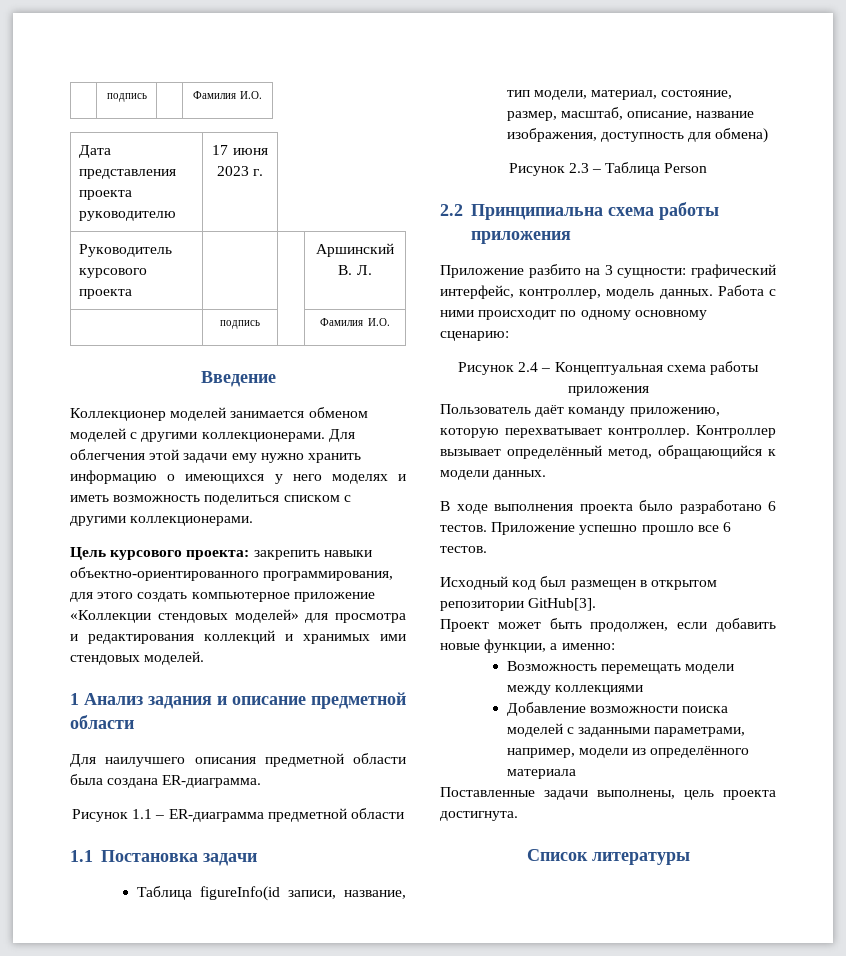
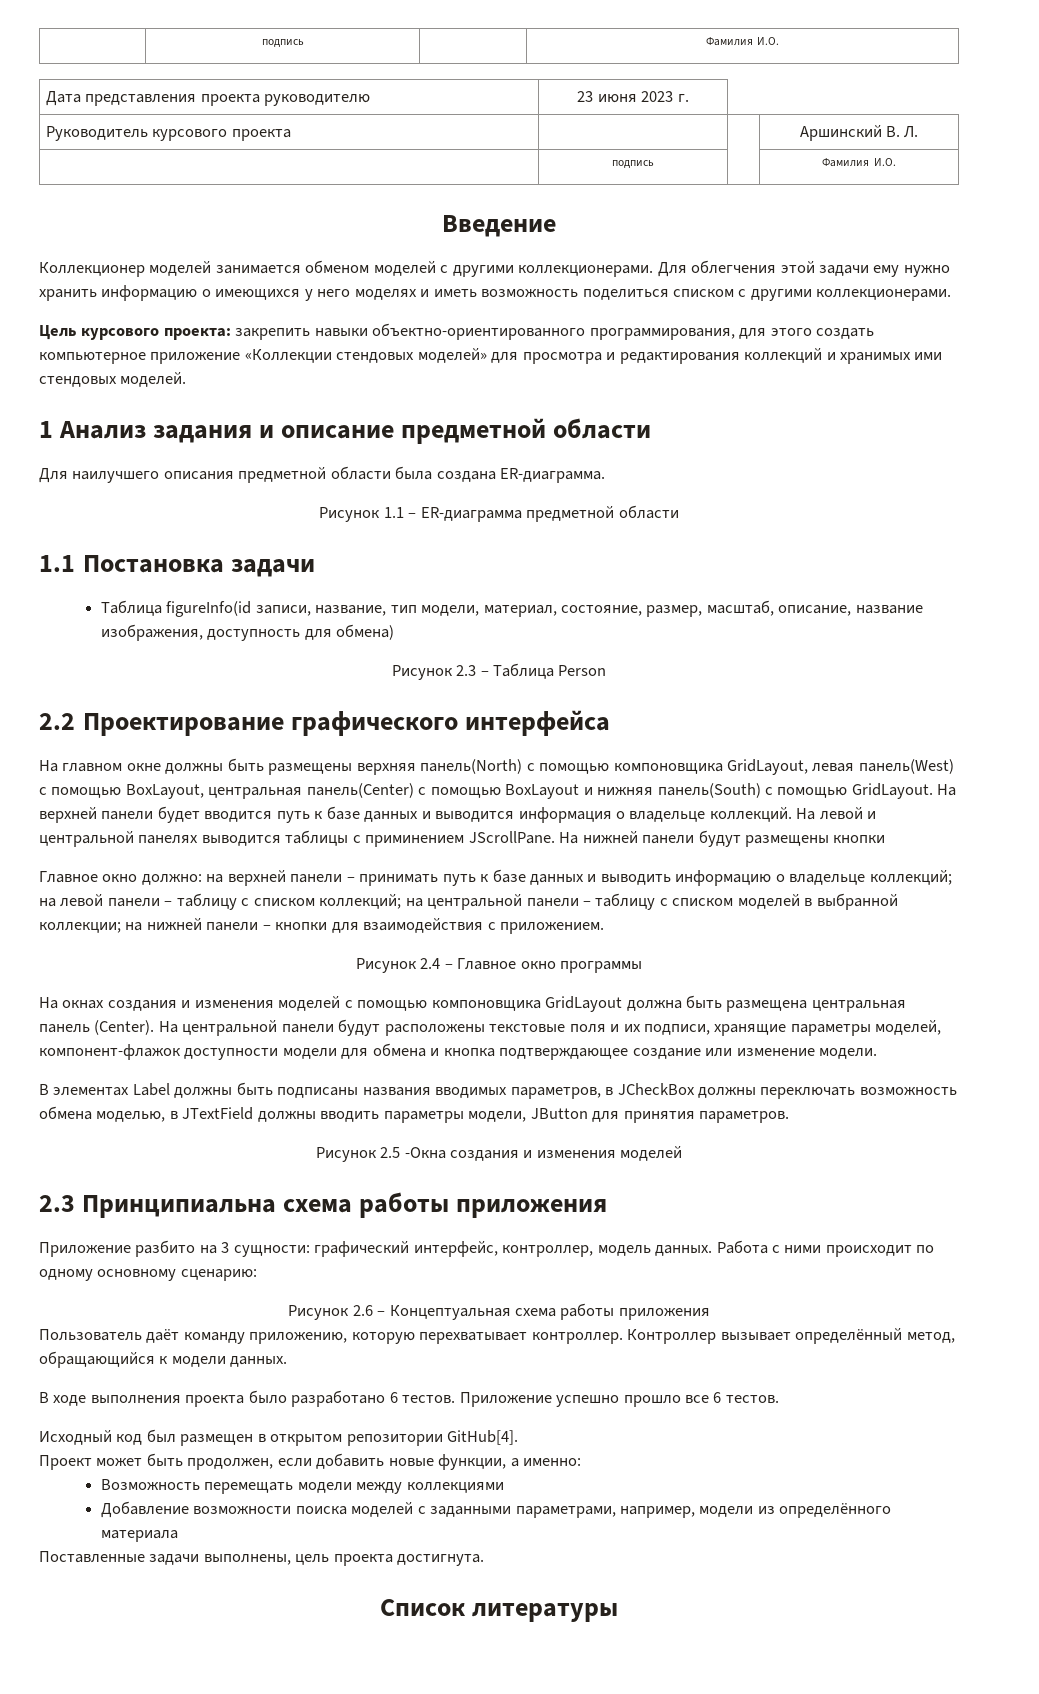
[212,145,229,155] 17 -> [577,91,594,102] 23
(463, 210) none -> [83,710,611,736] [39,758,954,775] [39,783,957,799] [39,806,877,823] [39,830,886,847] [39,869,952,886] [39,893,898,910] [39,918,605,934] [355,958,643,973] [39,995,906,1012] [39,1019,942,1036] [39,1043,878,1060] [39,1082,957,1099] [39,1106,790,1123] [315,1146,683,1162] [39,1195,75,1212] Проектирование графического интерфейса // На главном окне должны быть размещены верхняя панель(North) с помощью компоновщика GridLayout, левая панель(West) с помощью BoxLayout, центральная панель(Center) с помощью BoxLayout и нижняя панель(South) с помощью GridLayout. На верхней панели будет вводится путь к базе данных и выводится информация о владельце коллекций. На левой и центральной панелях выводится таблицы с приминением JScrollPane. На нижней панели будут размещены кнопки // Главное окно должно: на верхней панели – принимать путь к базе данных и выводить информацию о владельце коллекций; на левой панели – таблицу с списком коллекций; на центральной панели – таблицу с списком моделей в выбранной коллекции; на нижней панели – кнопки для взаимодействия с приложением. // Рисунок 2.4 – Главное окно программы // На окнах создания и изменения моделей с помощью компоновщика GridLayout должна быть размещена центральная панель (Center). На центральной панели будут расположены текстовые поля и их подписи, хранящие параметры моделей, компонент-флажок доступности модели для обмена и кнопка подтверждающее создание или изменение модели. // В элементах Label должны быть подписаны названия вводимых параметров, в JCheckBox должны переключать возможность обмена моделью, в JTextField должны вводить параметры модели, JButton для принятия параметров. // Рисунок 2.5 -Окна создания и изменения моделей // 2.3
[518,362,539,372] 2.4 -> [352,1305,373,1316] 2.6
[528,598,597,611] GitHub[3]. -> [447,1430,519,1445] GitHub[4].

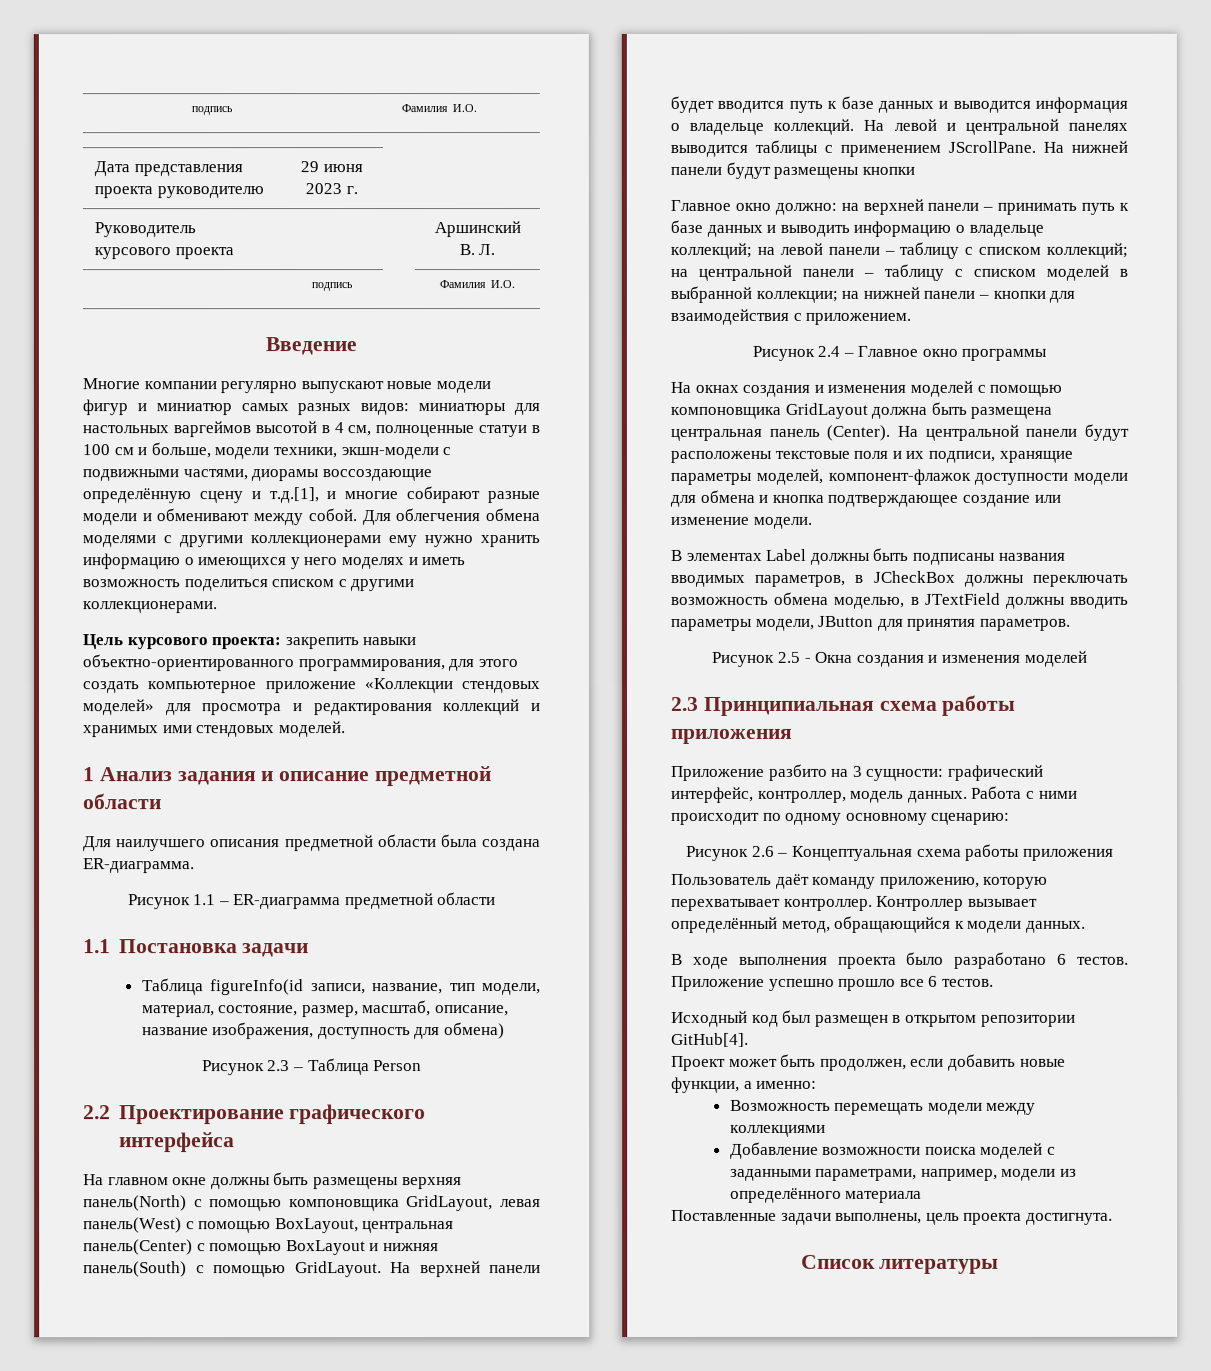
[577,91,594,102] 23 -> [300,161,320,173] 29
[39,260,870,277] Коллекционер моделей занимается обменом моделей с другими коллекционерами. Для облегчения этой задачи -> [82,378,491,394] [82,399,540,416] [82,421,540,438] [82,442,452,460] [82,469,432,482] [82,486,540,504] [82,508,540,526] [82,535,381,548] Многие компании регулярно выпускают новые модели фигур и миниатюр самых разных видов: миниатюры для настольных варгеймов высотой в 4 см, полноценные статуи в 100 см и больше, модели техники, экшн-модели с подвижными частями, диорамы воссоздающие определённую сцену и т.д.[1], и многие собирают разные модели и обменивают между собой. Для облегчения обмена моделями с другими коллекционерами
[365,835,465,847] приминением -> [840,144,941,157] применением
[404,1147,446,1159] -Окна -> [803,651,853,663] - Окна
[82,1195,277,1218] Принципиальна -> [703,696,875,716] Принципиальная

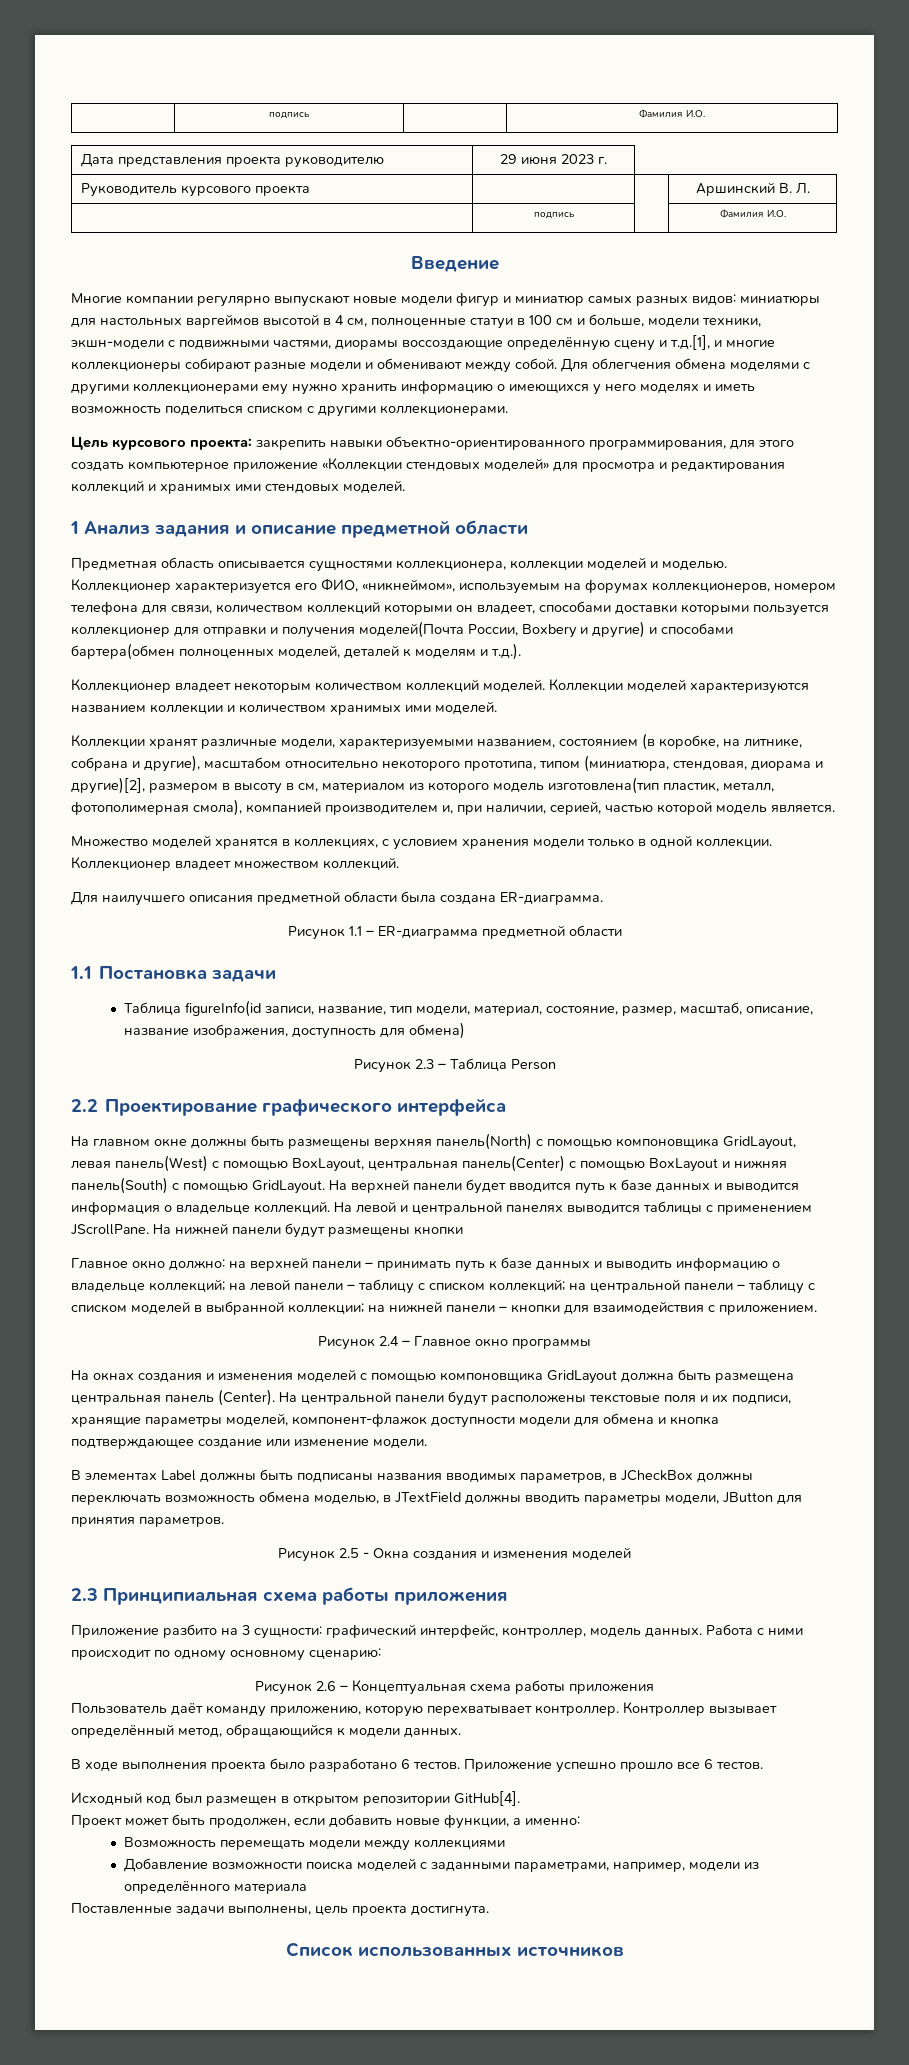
(399, 495) none -> [71,361,181,372] коллекционеры
(162, 801) none -> [71,557,727,572] [71,578,836,594] [70,601,829,616] [71,621,733,638] [71,643,521,660] [71,679,809,694] [71,701,497,715] [71,733,802,750] [71,755,823,772] [71,777,774,794] [71,799,835,816] [71,835,772,850] [71,857,399,871] // Предметная область описывается сущностями коллекционера, коллекции моделей и моделью. // Коллекционер характеризуется его ФИО, «никнеймом», используемым на форумах коллекционеров, номером телефона для связи, количеством коллекций которыми он владеет, способами доставки которыми пользуется коллекционер для отправки и получения моделей(Почта России, Boxbery и другие) и способами бартера(обмен полноценных моделей, деталей к моделям и т.д.). // Коллекционер владеет некоторым количеством коллекций моделей. Коллекции моделей характеризуются названием коллекции и количеством хранимых ими моделей. // Коллекции хранят различные модели, характеризуемыми названием, состоянием (в коробке, на литнике, собрана и другие), масштабом относительно некоторого прототипа, типом (миниатюра, стендовая, диорама и другие)[2], размером в высоту в см, материалом из которого модель изготовлена(тип пластик, металл, фотополимерная смола), компанией производителем и, при наличии, серией, частью которой модель является. // Множество моделей хранятся в коллекциях, с условием хранения модели только в одной коллекции. Коллекционер владеет множеством коллекций.
[879,1258,1000,1274] литературы -> [357,1946,624,1957] использованных источников

